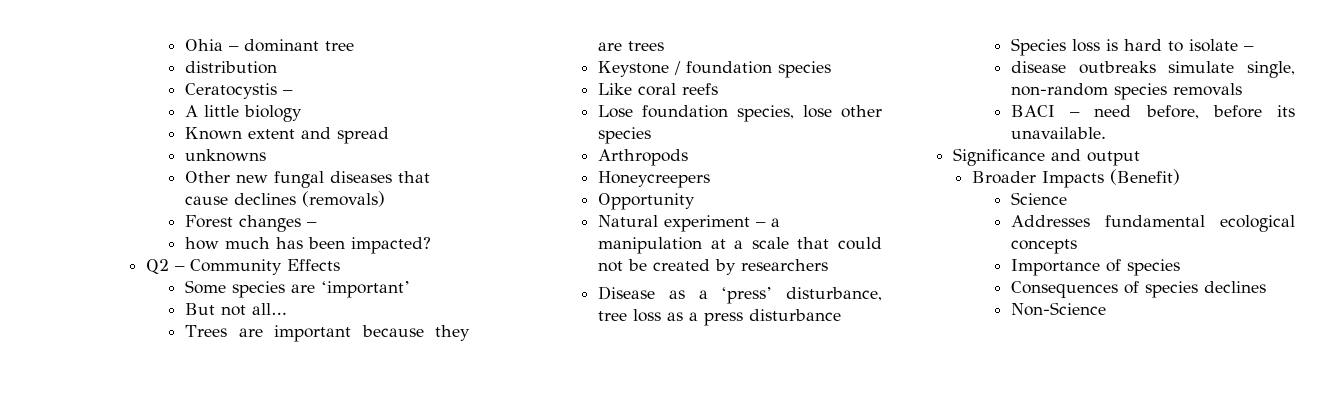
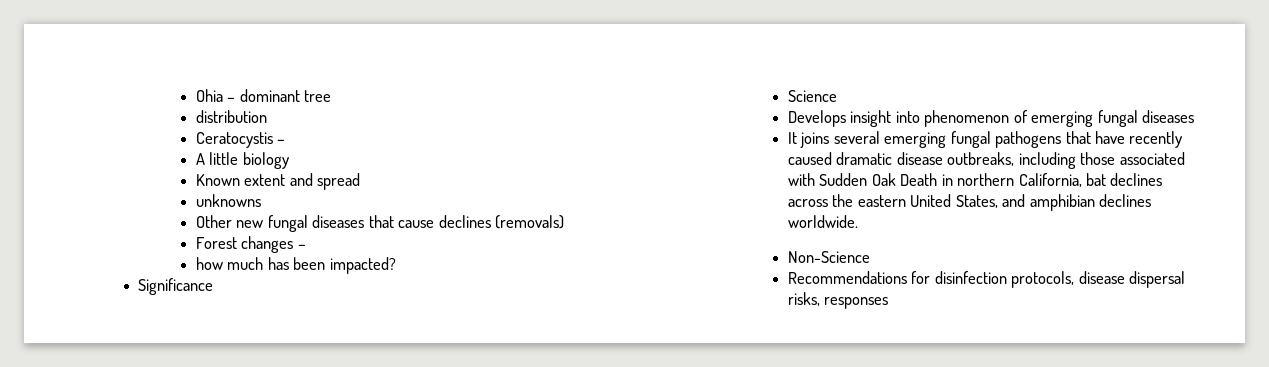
[146,259,341,275] [185,280,411,298] [185,303,287,316] [185,325,470,342] [598,41,665,51] [598,61,832,78] [598,83,719,96] [598,105,882,122] [598,127,652,144] [598,149,689,166] [598,171,711,188] [598,193,696,210] [598,215,781,232] [598,237,882,254] [598,259,829,275] [598,286,882,304] [598,309,842,326] [1011,38,1255,56] [1011,61,1295,78] [1011,83,1243,100] [1011,105,1295,119] [1011,127,1107,139] [952,148,1140,166] [972,169,1181,188] [1011,192,1068,205] [1011,215,1295,232] [1011,239,1078,254] [1011,259,1181,276] [1011,281,1267,298] [1011,302,1107,316] Q2 – Community Effects // Some species are ‘important’ // But not all… // Trees are important because they are trees // Keystone / foundation species // Like coral reefs // Lose foundation species, lose other species // Arthropods // Honeycreepers // Opportunity // Natural experiment – a manipulation at a scale that could not be created by researchers // Disease as a ‘press’ disturbance, tree loss as a press disturbance // Species loss is hard to isolate – // disease outbreaks simulate single, non-random species removals // BACI – need before, before its unavailable. // Significance and output // Broader Impacts (Benefit) // Science // Addresses fundamental ecological concepts // Importance of species // Consequences of species declines // Non-Science -> [138,278,214,295] [787,90,837,102] [787,110,1194,127] [787,131,1183,148] [787,152,1185,169] [787,173,1163,187] [787,194,1151,211] [787,215,858,228] [787,251,870,263] [787,271,1186,288] [787,292,889,309] Significance // Science // Develops insight into phenomenon of emerging fungal diseases // It joins several emerging fungal pathogens that have recently caused dramatic disease outbreaks, including those associated with Sudden Oak Death in northern California, bat declines across the eastern United States, and amphibian declines worldwide. // Non-Science // Recommendations for disinfection protocols, disease dispersal risks, responses

